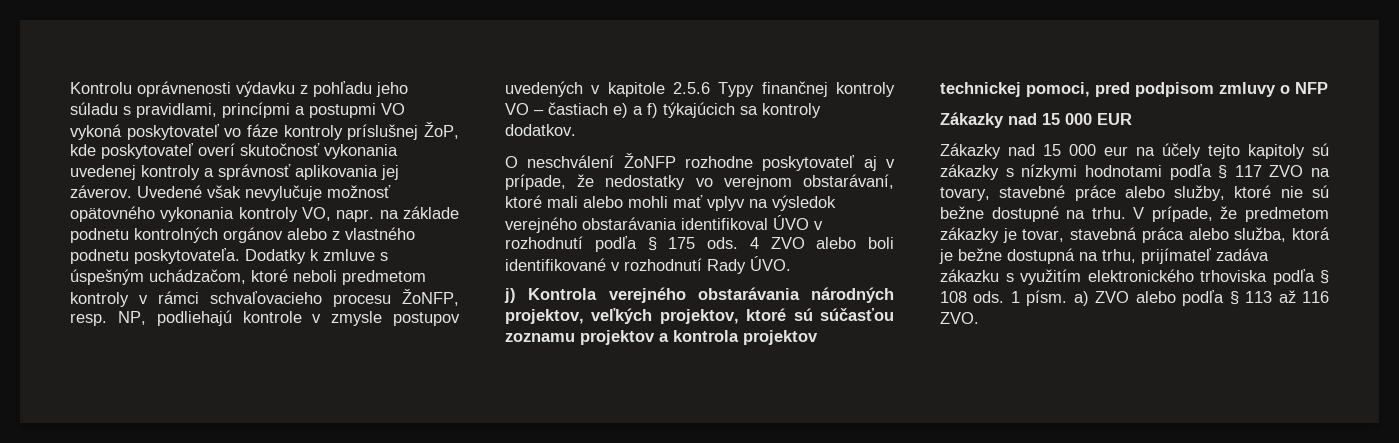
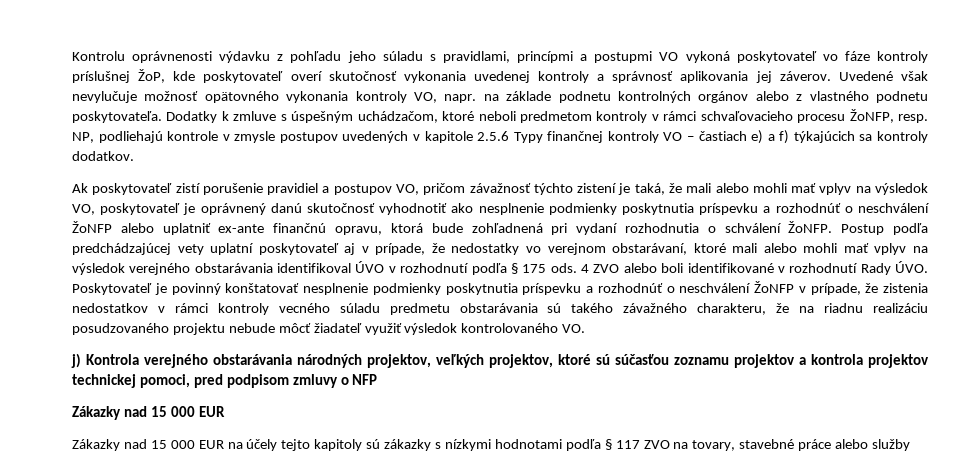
[505,153,753,168] O neschválení ŽoNFP rozhodne -> [72,183,929,195] [72,203,930,215] [72,221,928,235] [72,243,254,255] Ak poskytovateľ zistí porušenie pravidiel a postupov VO, pričom závažnosť týchto zistení je taká, že mali alebo mohli mať vplyv na výsledok VO, poskytovateľ je oprávnený danú skutočnosť vyhodnotiť ako nesplnenie podmienky poskytnutia príspevku a rozhodnúť o neschválení ŽoNFP alebo uplatniť ex-ante finančnú opravu, ktorá bude zohľadnená pri vydaní rozhodnutia o schválení ŽoNFP. Postup podľa predchádzajúcej vety uplatní
(791, 263) none -> [72,281,928,295] [72,303,928,315] [72,323,586,335] Poskytovateľ je povinný konštatovať nesplnenie podmienky poskytnutia príspevku a rozhodnúť o neschválení ŽoNFP v prípade, že zistenia nedostatkov v rámci kontroly vecného súladu predmetu obstarávania sú takého závažného charakteru, že na riadnu realizáciu posudzovaného projektu nebude môcť žiadateľ využiť výsledok kontrolovaného VO.
[1104,146,1128,156] eur -> [198,440,224,449] EUR
[1174,185,1329,201] [940,206,1329,222] [940,227,1330,243] [939,248,1269,264] [940,269,1329,285] [940,290,1329,306] [940,312,979,324] služby, ktoré nie sú bežne dostupné na trhu. V prípade, že predmetom zákazky je tovar, stavebná práca alebo služba, ktorá je bežne dostupná na trhu, prijímateľ zadáva zákazku s využitím elektronického trhoviska podľa § 108 ods. 1 písm. a) ZVO alebo podľa § 113 až 116 ZVO. -> [872,439,911,451] služby

